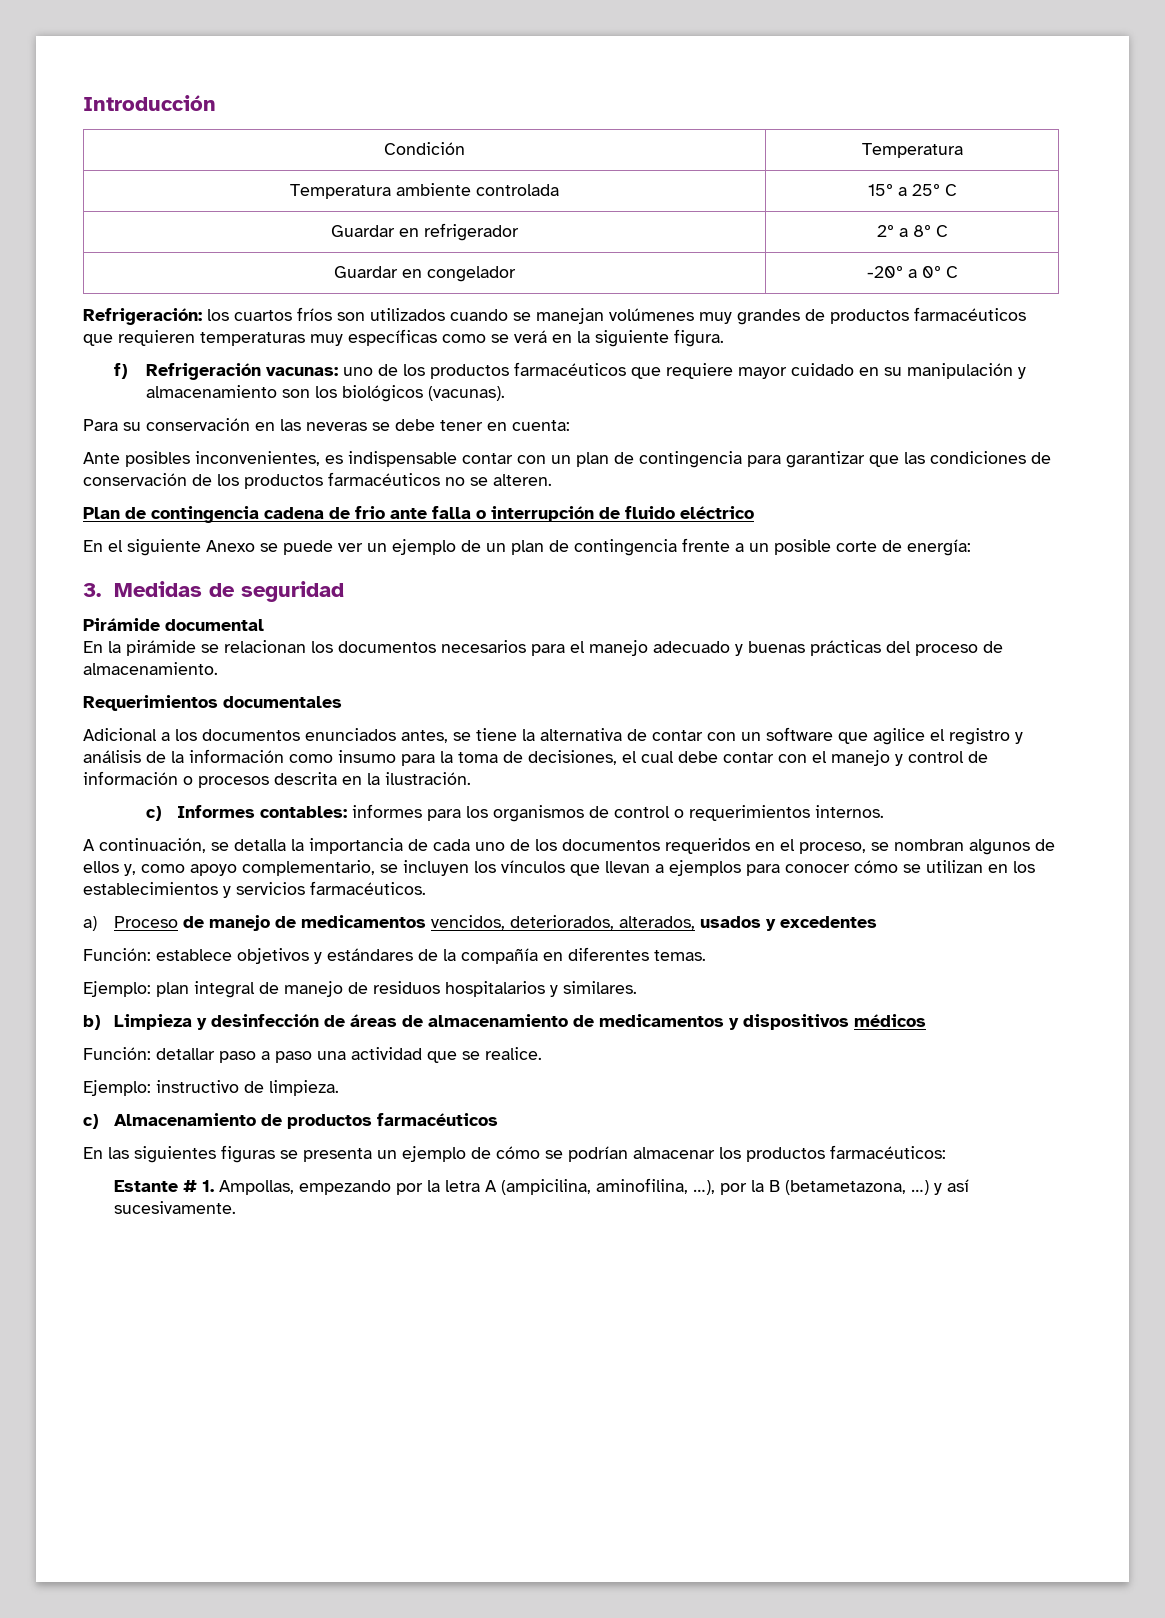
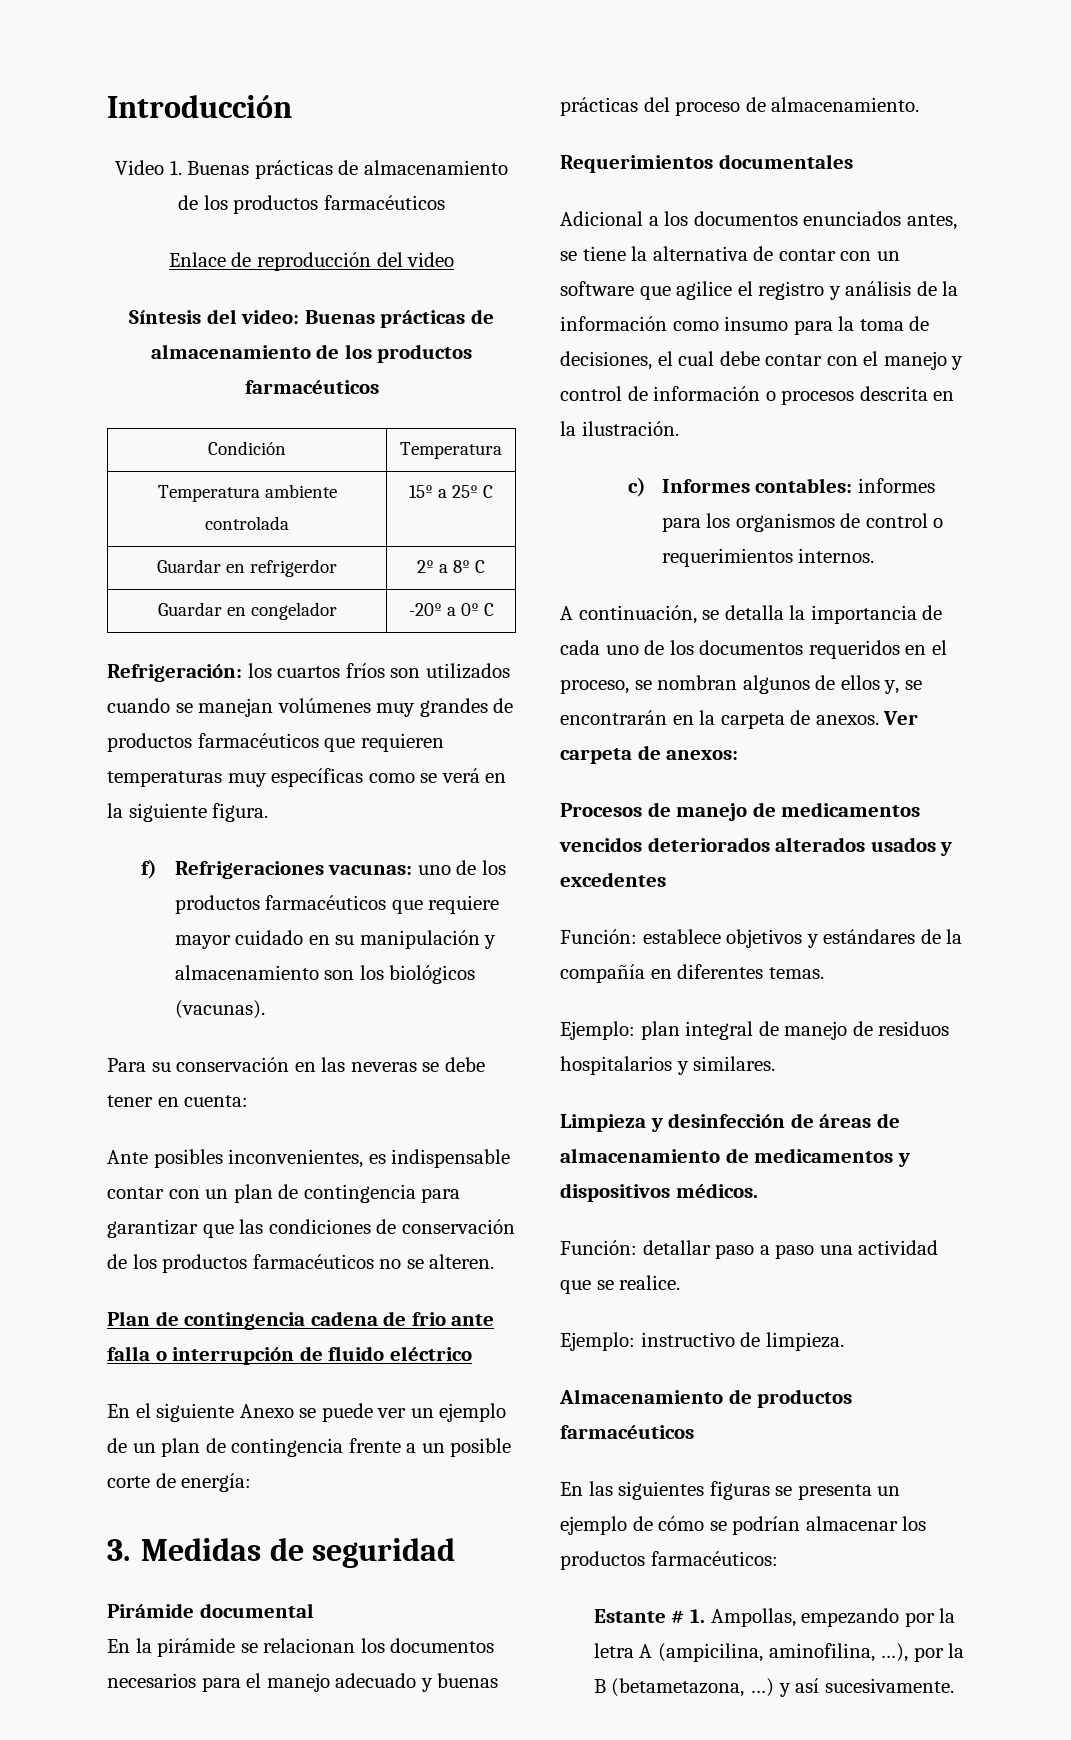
(216, 103) none -> [115,160,508,179] [178,195,445,214] [168,252,455,271] [129,309,494,328] [150,344,473,363] [244,380,379,394] // Video 1. Buenas prácticas de almacenamiento de los productos farmacéuticos // Enlace de reproducción del video // Síntesis del video: Buenas prácticas de almacenamiento de los productos farmacéuticos
[424,223,519,241] refrigerador -> [249,559,337,577] refrigerdor
[145,363,261,380] Refrigeración -> [174,861,324,879] Refrigeraciones
[141,860,1035,876] [83,881,426,898] [83,916,179,931] como apoyo complementario, se incluyen los vínculos que llevan a ejemplos para conocer cómo se utilizan en los establecimientos y servicios farmacéuticos. // a) Proceso -> [904,680,922,690] [560,710,919,729] [560,745,739,764] [560,803,642,817] se encontrarán en la carpeta de anexos. Ver carpeta de anexos: // Procesos
[431,915,696,930] vencidos, deteriorados, alterados, -> [559,837,866,852] vencidos deteriorados alterados
[83,1015,101,1030] b) -> (776, 1063) none
[854,1014,927,1027] médicos -> [675,1183,758,1198] médicos.
[83,1114,99,1129] c) -> (844, 1341) none

